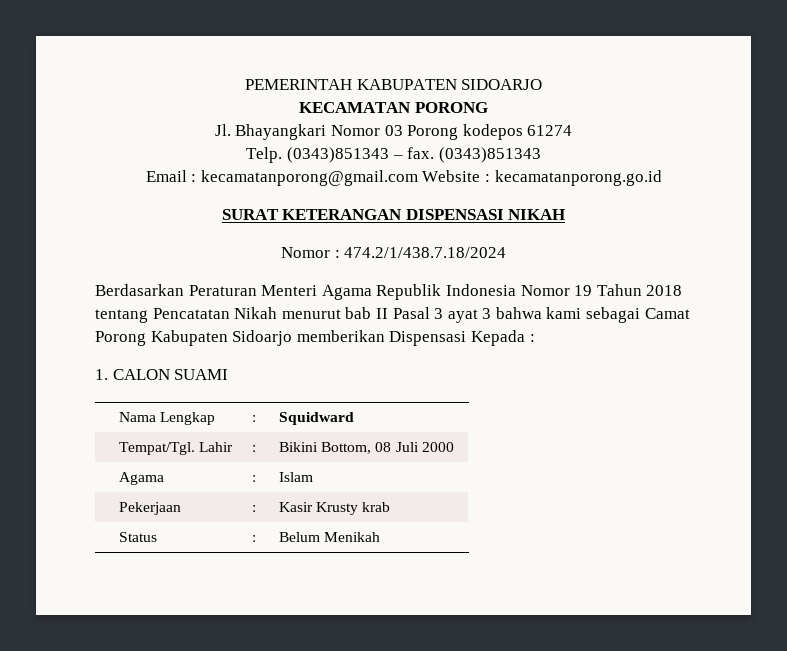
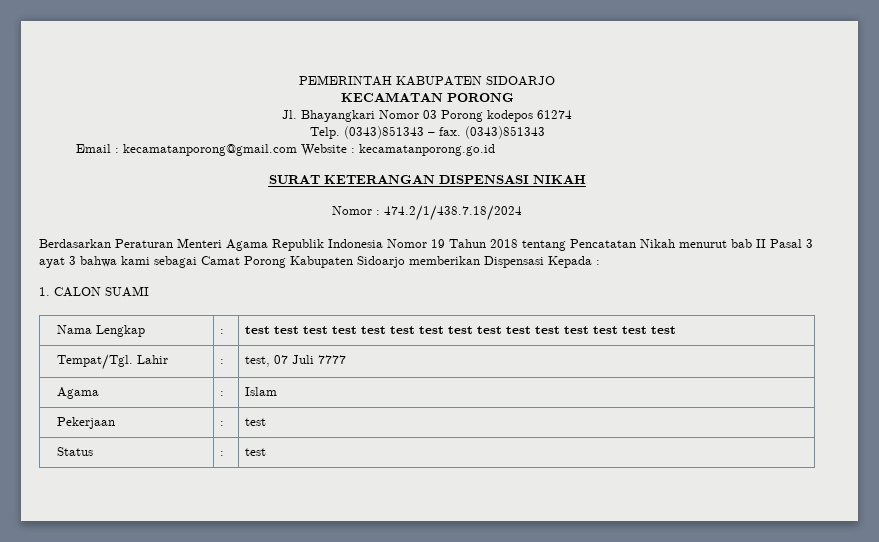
[279,412,355,425] [119,442,234,455] [252,445,257,452] [279,442,454,454] Squidward // Tempat/Tgl. Lahir | : | Bikini Bottom, 08 Juli 2000 -> [244,326,676,334] [56,354,168,370] [219,359,224,364] [244,355,346,367] test test test test test test test test test test test test test test test // Tempat/Tgl. Lahir | : | test, 07 Juli 7777
[279,502,391,515] Kasir Krusty krab -> [244,418,266,426] test
[279,532,381,542] Belum Menikah -> [244,448,266,456] test

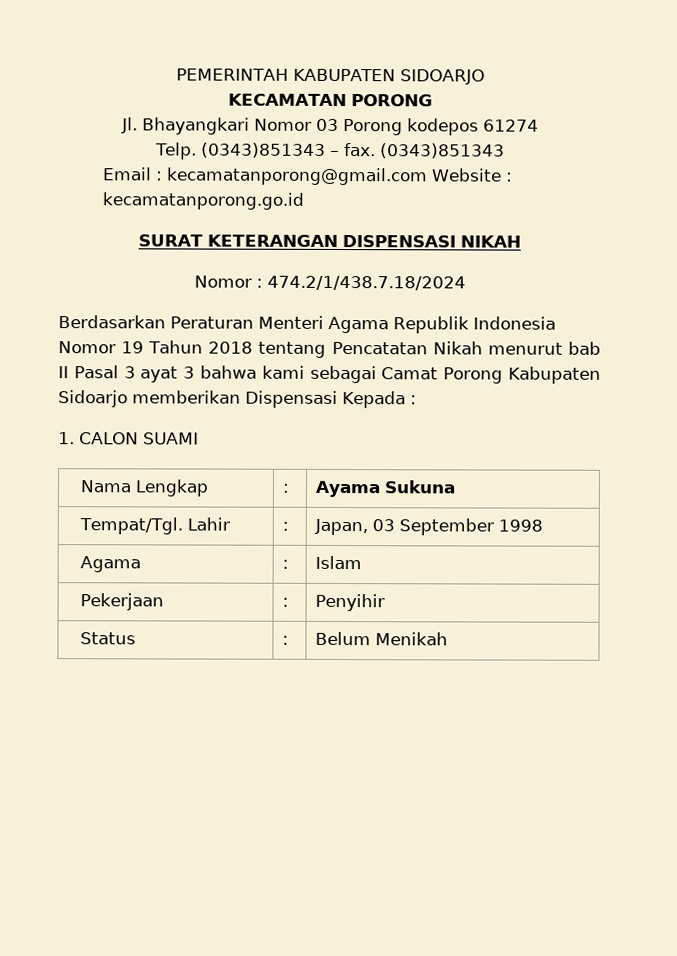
[244,326,676,334] test test test test test test test test test test test test test test test -> [315,480,456,498] Ayama Sukuna
[244,355,346,367] test, 07 Juli 7777 -> [314,518,544,536] Japan, 03 September 1998
[244,418,266,426] test -> [315,593,386,612] Penyihir
[244,448,266,456] test -> [315,631,449,646] Belum Menikah

